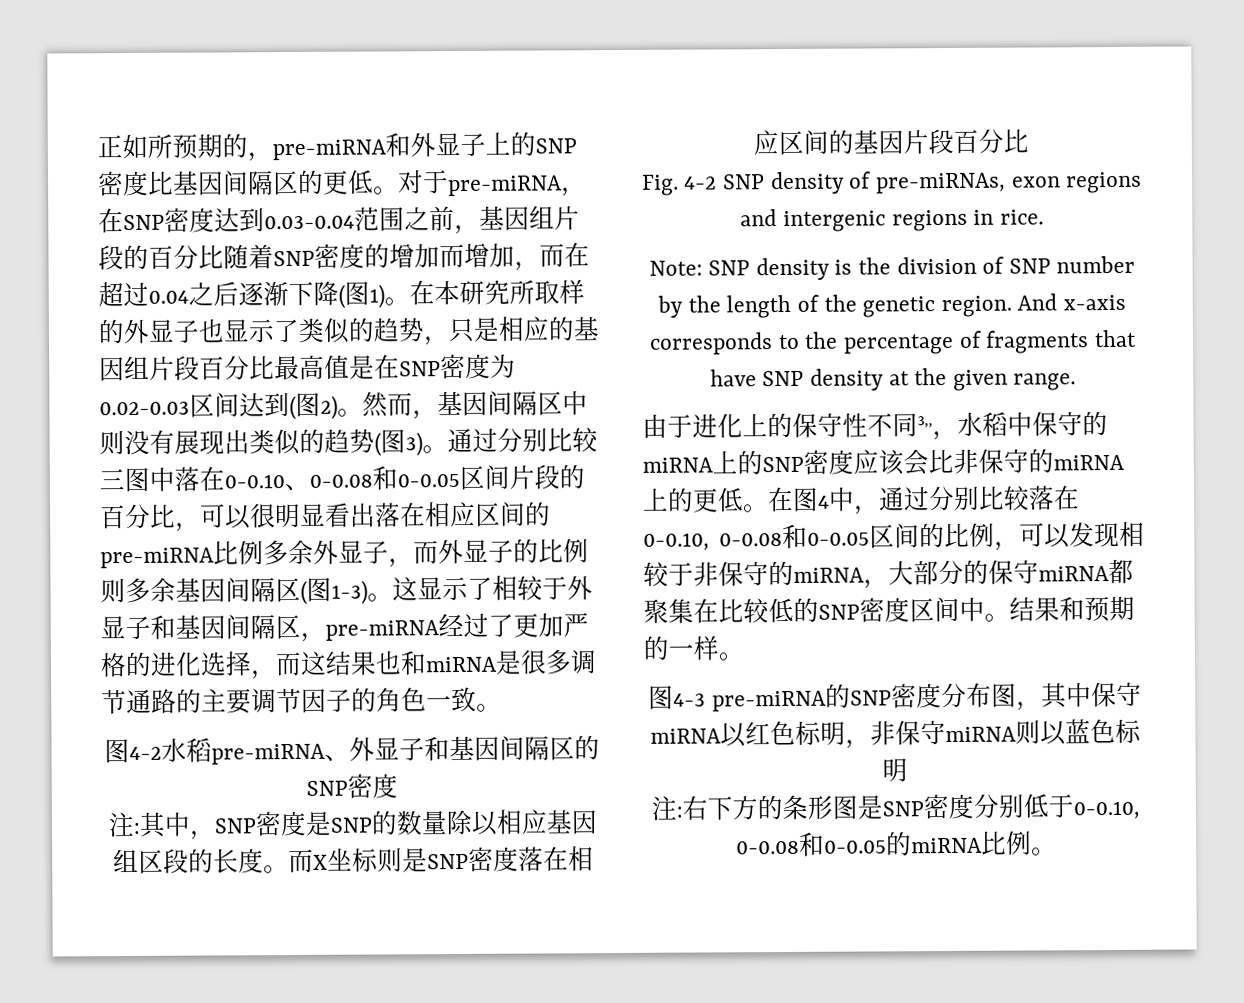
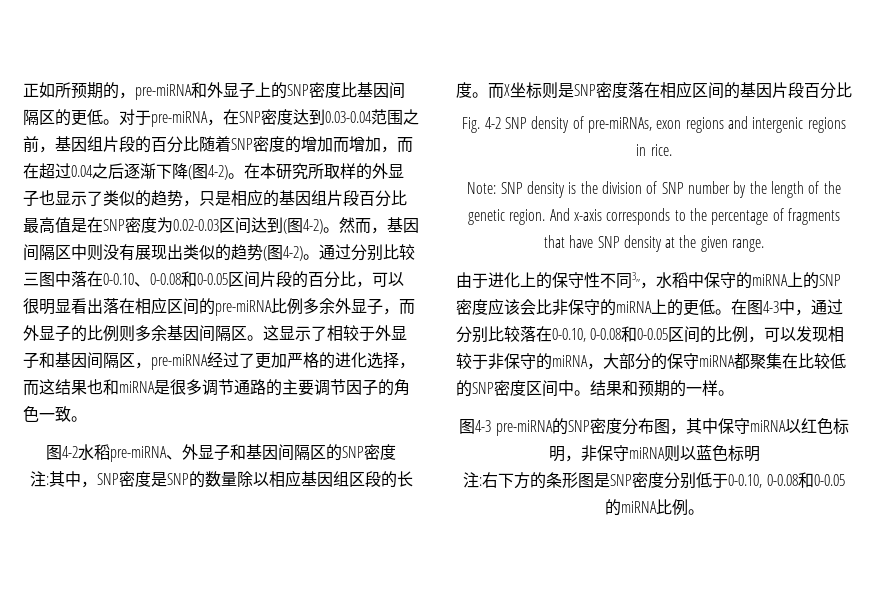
[369,284,385,309] 1) -> [208,165,228,180] 4-2)
[320,395,338,420] 2) -> [303,219,323,234] 4-2)
[405,432,423,457] 3) -> [283,246,303,261] 4-2)
[300,577,368,605] (图1-3) -> (247, 333) none
[817,495,830,509] 4 -> [763,301,779,313] 4-3

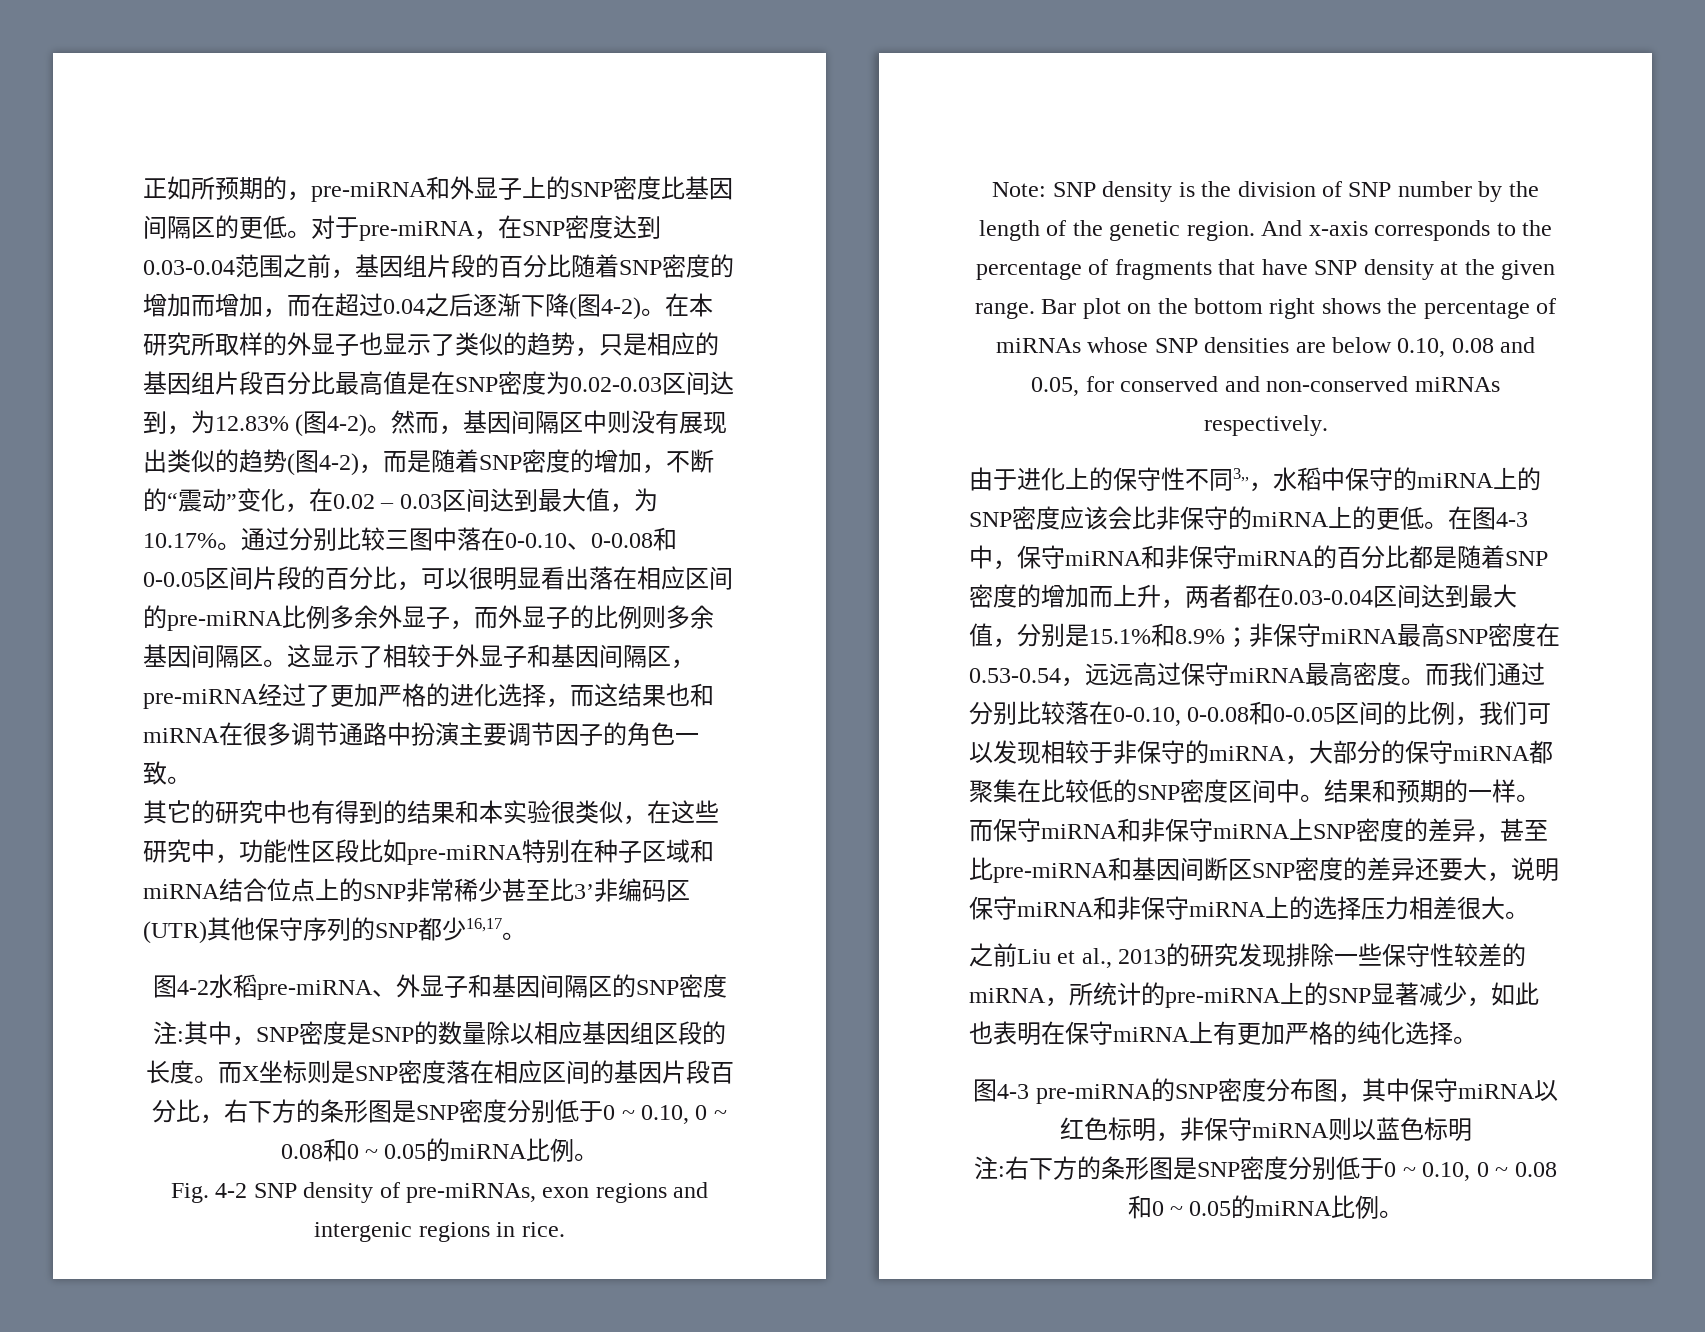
(283, 225) none -> [167,410,289,435] ，为12.83%
(303, 253) none -> [359,449,714,474] [143,488,658,513] [143,533,217,548] ，而是随着SNP密度的增加，不断的“震动”变化，在0.02 – 0.03区间达到最大值，为10.17%
[154,380,170,395] 是 -> [219,722,243,746] 在
[266,379,282,396] 的 -> [387,722,459,746] 中扮演
(87, 419) none -> [143,800,719,825] [143,839,714,865] [143,878,690,902] [143,917,502,944] [502,932,526,940] // 其它的研究中也有得到的结果和本实验很类似，在这些研究中，功能性区段比如pre-miRNA特别在种子区域和miRNA结合位点上的SNP非常稀少甚至比3’非编码区(UTR)其他保守序列的SNP都少16,17。
(852, 90) none -> [200,1099,727,1124] [280,1138,599,1162] ，右下方的条形图是SNP密度分别低于0 ~ 0.10, 0 ~ 0.08和0 ~ 0.05的miRNA比例。
(765, 245) none -> [1041,298,1557,319] [995,337,1536,357] [1031,376,1500,396] [1203,415,1328,436] Bar plot on the bottom right shows the percentage of miRNAs whose SNP densities are below 0.10, 0.08 and 0.05, for conserved and non-conserved miRNAs respectively.
(811, 312) none -> [1017,545,1548,569] [969,584,1517,609] [969,623,1560,648] [969,662,1497,687] 保守miRNA和非保守miRNA的百分比都是随着SNP密度的增加而上升，两者都在0.03-0.04区间达到最大值，分别是15.1%和8.9%；非保守miRNA最高SNP密度在0.53-0.54，远远高过保守miRNA最高密度。而我们
(765, 339) none -> [1479,701,1528,725] 我们
(734, 393) none -> [969,818,1548,843] [969,857,1559,883] [969,896,1529,920] [969,943,1527,968] [969,982,1539,1008] [969,1021,1477,1045] 而保守miRNA和非保守miRNA上SNP密度的差异，甚至比pre-miRNA和基因间断区SNP密度的差异还要大，说明保守miRNA和非保守miRNA上的选择压力相差很大。 // 之前Liu et al., 2013的研究发现排除一些保守性较差的miRNA，所统计的pre-miRNA上的SNP显著减少，如此也表明在保守miRNA上有更加严格的纯化选择。
[728,472,845,488] 0-0.10, 0-0.08和0-0.05 -> [1384,1162,1557,1181] [1127,1195,1232,1219] 0 ~ 0.10, 0 ~ 0.08和0 ~ 0.05

